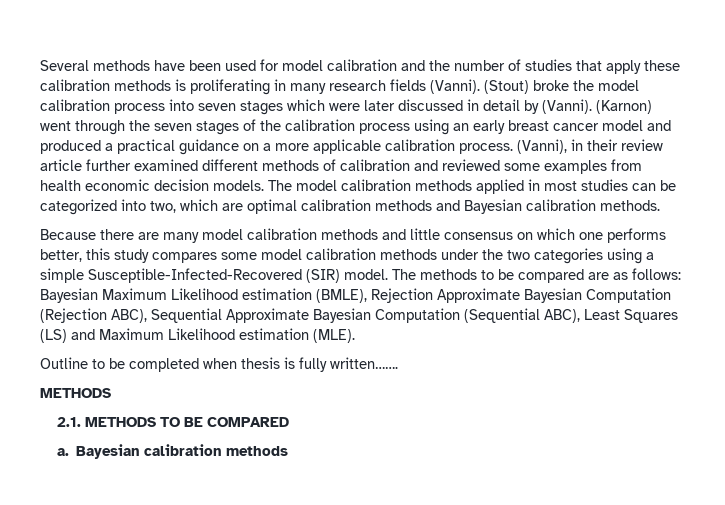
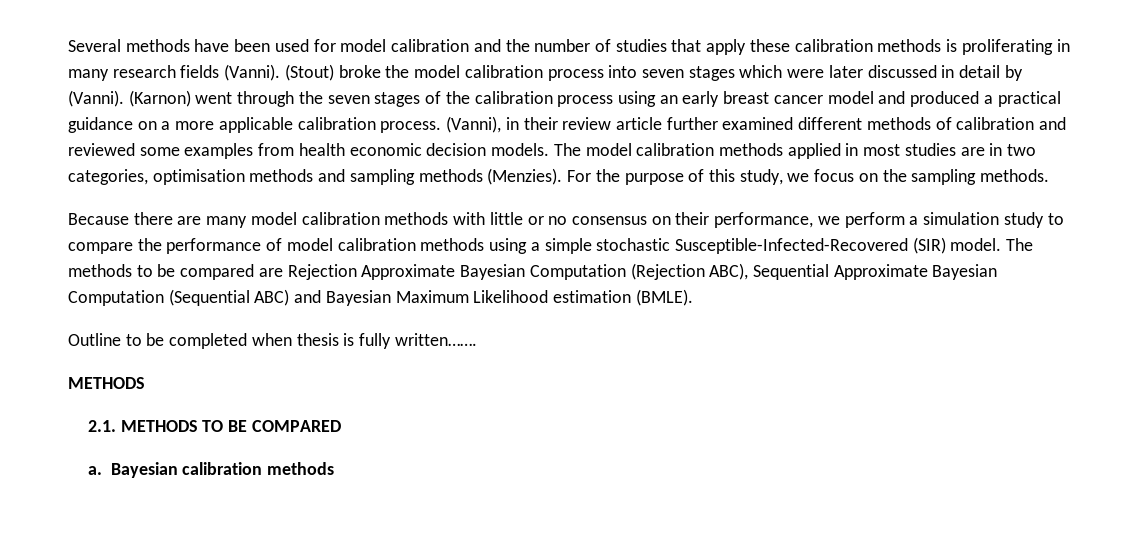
[632,180,676,191] [40,199,596,215] can be categorized into two, which are optimal calibration methods and Bayesian calibration -> [960,143,1037,156] [68,168,977,185] are in two categories, optimisation methods and sampling methods (Menzies). For the purpose of this study, we focus on the sampling
[382,228,666,243] [40,248,603,264] and little consensus on which one performs better, this study compares some model calibration methods under the two categories -> [453,212,1064,228] [68,238,485,254] with little or no consensus on their performance, we perform a simulation study to compare the performance of model calibration methods
(84, 275) none -> [596,238,671,251] stochastic
[613,268,681,280] [40,288,367,303] as follows: Bayesian Maximum Likelihood estimation (BMLE), -> (283, 272) none
[544,309,678,323] [40,328,355,343] ABC), Least Squares (LS) and Maximum Likelihood estimation (MLE). -> [254,289,693,306] ABC) and Bayesian Maximum Likelihood estimation (BMLE).

